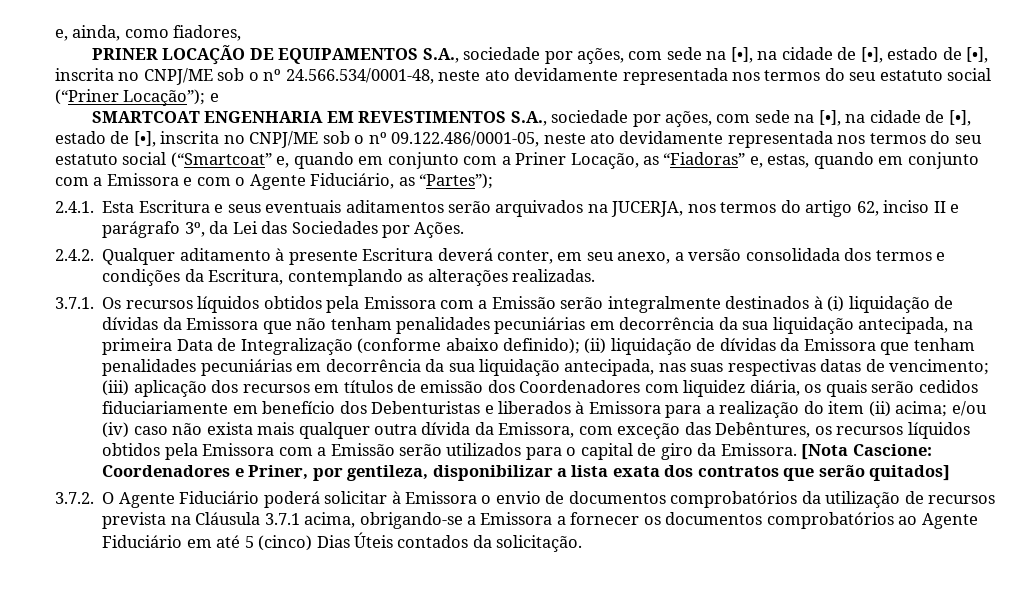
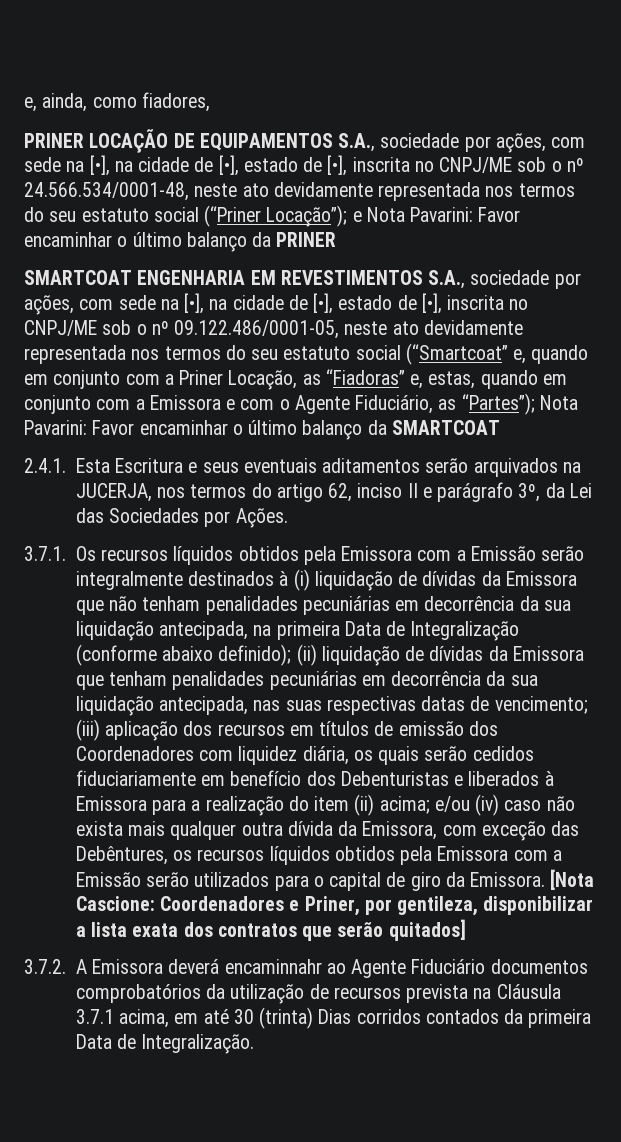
(219, 97) none -> [366,207,521,222] [24,232,337,252] Nota Pavarini: Favor encaminhar o último balanço da PRINER
(494, 181) none -> [539,395,578,410] [24,420,500,440] Nota Pavarini: Favor encaminhar o último balanço da SMARTCOAT
[55,248,946,265] [102,269,595,286] // 2.4.2. Qualquer aditamento à presente Escritura deverá conter, em seu anexo, a versão consolidada dos termos e condições da Escritura, contemplando as alterações realizadas. -> (288, 518) none
[102,491,565,508] O Agente Fiduciário poderá solicitar à Emissora o envio de -> [75,959,486,978] A Emissora deverá encaminnahr ao Agente Fiduciário
[359,512,978,529] [102,532,583,552] obrigando-se a Emissora a fornecer os documentos comprobatórios ao Agente Fiduciário em até 5 (cinco) Dias Úteis contados da solicitação. -> [174,1007,592,1029] [75,1034,255,1054] em até 30 (trinta) Dias corridos contados da primeira Data de Integralização.

